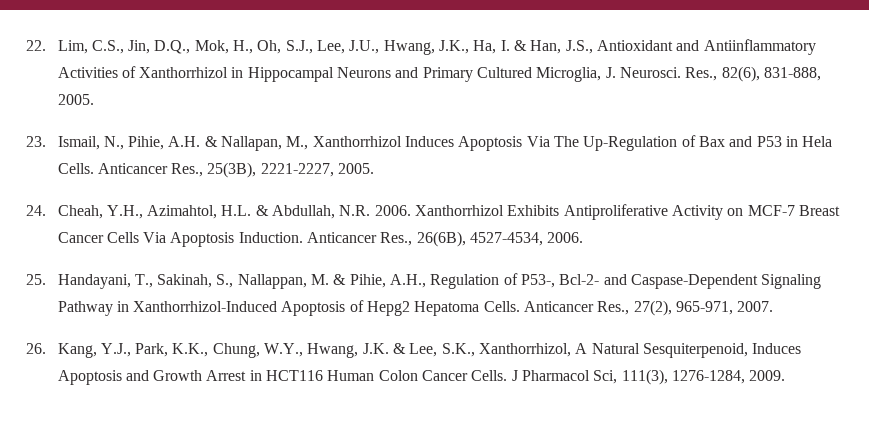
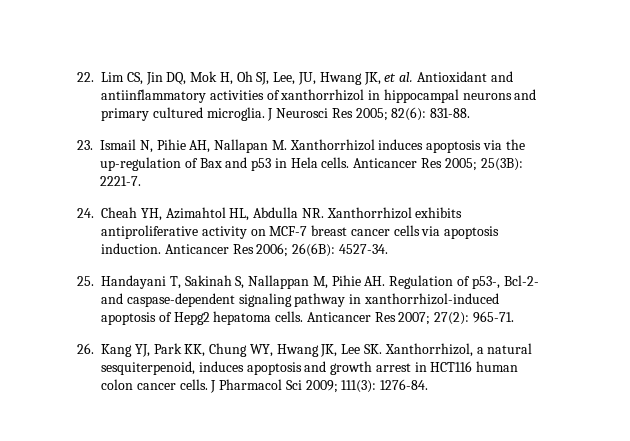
[57,39,816,55] [57,66,821,82] [57,94,94,105] [26,136,678,151] Lim, C.S., Jin, D.Q., Mok, H., Oh, S.J., Lee, J.U., Hwang, J.K., Ha, I. & Han, J.S., Antioxidant and Antiinflammatory Activities of Xanthorrhizol in Hippocampal Neurons and Primary Cultured Microglia, J. Neurosci. Res., 82(6), 831-888, 2005. // 23. Ismail, N., Pihie, A.H. & Nallapan, M., Xanthorrhizol Induces Apoptosis Via The Up-Regulation -> [101,71,513,85] [101,89,537,103] [101,107,471,121] [77,139,525,153] [100,157,181,171] Lim CS, Jin DQ, Mok H, Oh SJ, Lee, JU, Hwang JK, et al. Antioxidant and antiinflammatory activities of xanthorrhizol in hippocampal neurons and primary cultured microglia. J Neurosci Res 2005; 82(6): 831-88. // 23. Ismail N, Pihie AH, Nallapan M. Xanthorrhizol induces apoptosis via the up-regulation
[756,136,782,147] P53 -> [251,158,272,171] p53
[57,162,375,178] [26,204,840,220] [57,231,584,247] [26,274,427,289] Cells. Anticancer Res., 25(3B), 2221-2227, 2005. // 24. Cheah, Y.H., Azimahtol, H.L. & Abdullah, N.R. 2006. Xanthorrhizol Exhibits Antiproliferative Activity on MCF-7 Breast Cancer Cells Via Apoptosis Induction. Anticancer Res., 26(6B), 4527-4534, 2006. // 25. Handayani, T., Sakinah, S., Nallappan, M. & Pihie, A.H., -> [321,157,523,171] [100,176,141,186] [77,207,463,221] [101,225,500,239] [101,243,388,257] [77,275,386,289] cells. Anticancer Res 2005; 25(3B): 2221-7. // 24. Cheah YH, Azimahtol HL, Abdulla NR. Xanthorrhizol exhibits antiproliferative activity on MCF-7 breast cancer cells via apoptosis induction. Anticancer Res 2006; 26(6B): 4527-34. // 25. Handayani T, Sakinah S, Nallappan M, Pihie AH.
[521,274,556,288] P53-, -> [471,276,500,289] p53-,
[630,274,822,289] [57,300,774,316] [26,343,802,358] [57,369,786,385] Caspase-Dependent Signaling Pathway in Xanthorrhizol-Induced Apoptosis of Hepg2 Hepatoma Cells. Anticancer Res., 27(2), 965-971, 2007. // 26. Kang, Y.J., Park, K.K., Chung, W.Y., Hwang, J.K. & Lee, S.K., Xanthorrhizol, A Natural Sesquiterpenoid, Induces Apoptosis and Growth Arrest in HCT116 Human Colon Cancer Cells. J Pharmacol Sci, 111(3), 1276-1284, 2009. -> [126,293,499,307] [101,311,515,325] [77,343,533,357] [101,361,519,375] [101,379,429,393] caspase-dependent signaling pathway in xanthorrhizol-induced apoptosis of Hepg2 hepatoma cells. Anticancer Res 2007; 27(2): 965-71. // 26. Kang YJ, Park KK, Chung WY, Hwang JK, Lee SK. Xanthorrhizol, a natural sesquiterpenoid, induces apoptosis and growth arrest in HCT116 human colon cancer cells. J Pharmacol Sci 2009; 111(3): 1276-84.

